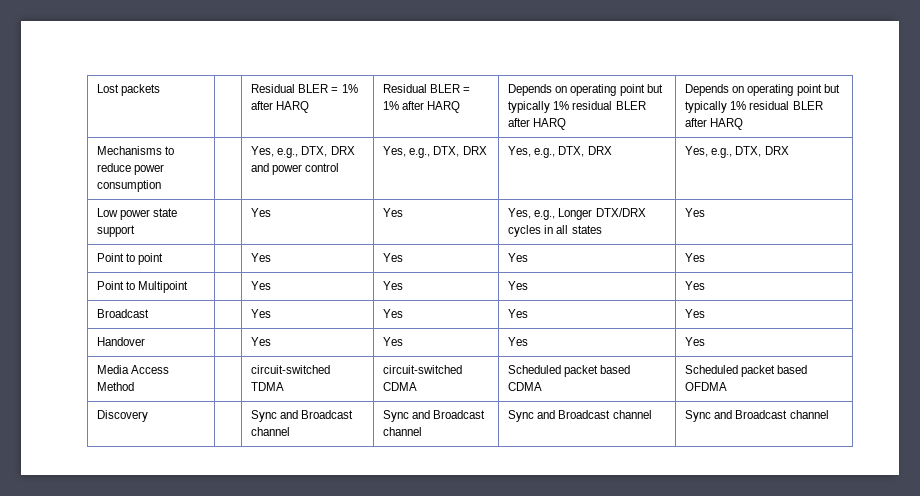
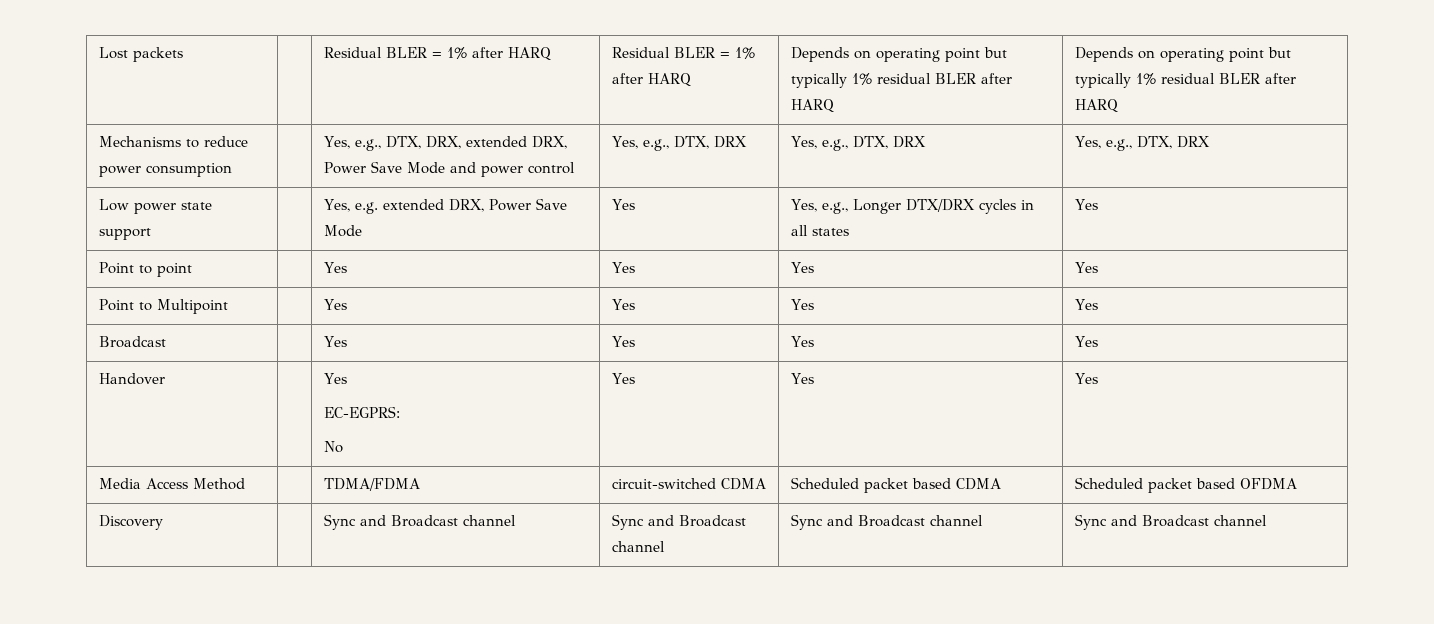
[330,146,355,155] DRX -> [425,136,567,149] [323,161,445,174] DRX, extended DRX, Power Save Mode
[251,208,272,217] Yes -> [323,198,567,214] [323,225,362,237] Yes, e.g. extended DRX, Power Save Mode
(272, 341) none -> [323,406,400,418] [323,441,343,453] // EC-EGPRS: // No
[251,365,331,374] [251,382,285,391] circuit-switched TDMA -> [323,478,420,491] TDMA/FDMA

